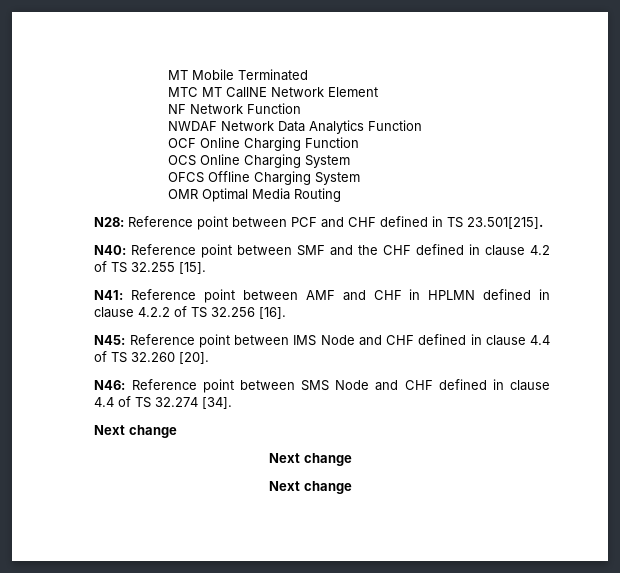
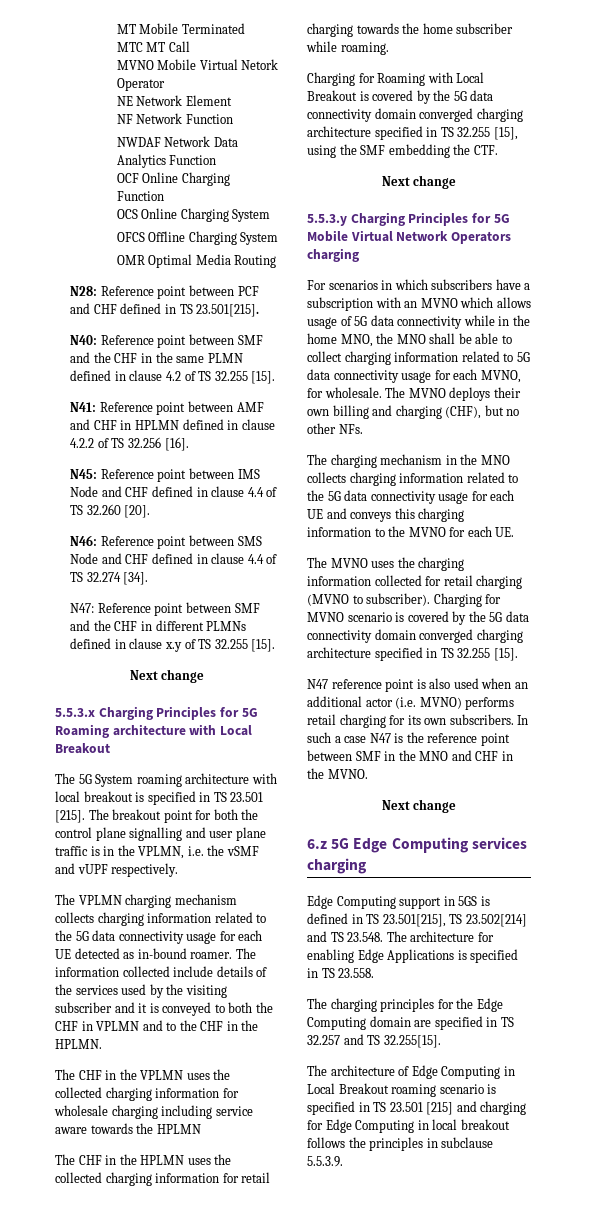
[225,87,267,98] CallNE -> [168,41,190,52] [116,59,279,70] [116,78,165,91] [116,96,133,106] Call // MVNO Mobile Virtual Netork Operator // NE
(412, 250) none -> [140,352,243,363] in the same PLMN
[94,425,178,438] [268,453,352,466] [268,481,352,494] Next change // Next change // Next change -> [70,602,260,616] [70,620,247,631] [70,638,276,652] [129,669,205,683] [55,706,258,720] [55,724,252,738] [55,743,110,754] [55,773,277,787] [55,791,264,805] [55,809,259,823] [55,827,266,841] [55,845,259,859] [55,863,179,877] [55,894,237,908] [55,912,267,926] [55,930,263,944] [55,948,256,959] [55,966,268,977] [55,984,227,998] [55,1002,273,1016] [55,1020,259,1031] [55,1039,102,1049] [55,1069,231,1080] [55,1087,239,1101] [54,1105,253,1119] [55,1123,201,1134] [55,1154,232,1165] [55,1172,271,1186] [307,23,514,37] [306,41,389,55] [307,72,485,86] [307,90,494,104] [307,108,523,122] [307,126,518,140] [307,144,498,158] [381,175,457,189] [307,212,510,226] [307,230,511,244] [307,248,359,262] [307,279,531,290] [307,297,531,311] [307,315,530,329] [307,333,512,347] [307,351,530,365] [307,369,521,383] [307,387,521,401] [307,405,520,419] [307,423,363,434] [307,454,510,468] [307,472,519,486] [307,490,515,504] [307,508,465,522] [307,526,515,537] [307,557,465,571] [307,575,523,589] [307,593,502,607] [307,611,529,625] [307,629,523,643] [307,647,518,661] [307,678,528,692] [307,696,515,710] [307,714,529,728] [307,732,510,746] [307,750,513,761] [307,768,368,779] [381,799,457,813] [307,837,527,853] [307,858,367,874] [307,895,490,909] [307,913,527,927] [307,931,494,942] [307,949,519,963] [307,968,375,978] [307,998,503,1012] [307,1016,514,1030] [307,1034,441,1048] [307,1065,515,1079] [307,1083,497,1097] [307,1101,527,1115] [307,1119,510,1133] [307,1137,494,1151] [307,1156,343,1167] N47: Reference point between SMF and the CHF in different PLMNs defined in clause x.y of TS 32.255 [15]. // Next change // 5.5.3.x Charging Principles for 5G Roaming architecture with Local Breakout // The 5G System roaming architecture with local breakout is specified in TS 23.501 [215]. The breakout point for both the control plane signalling and user plane traffic is in the VPLMN, i.e. the vSMF and vUPF respectively. // The VPLMN charging mechanism collects charging information related to the 5G data connectivity usage for each UE detected as in-bound roamer. The information collected include details of the services used by the visiting subscriber and it is conveyed to both the CHF in VPLMN and to the CHF in the HPLMN. // The CHF in the VPLMN uses the collected charging information for wholesale charging including service aware towards the HPLMN // The CHF in the HPLMN uses the collected charging information for retail charging towards the home subscriber while roaming. // Charging for Roaming with Local Breakout is covered by the 5G data connectivity domain converged charging architecture specified in TS 32.255 [15], using the SMF embedding the CTF. // Next change // 5.5.3.y Charging Principles for 5G Mobile Virtual Network Operators charging // For scenarios in which subscribers have a subscription with an MVNO which allows usage of 5G data connectivity while in the home MNO, the MNO shall be able to collect charging information related to 5G data connectivity usage for each MVNO, for wholesale. The MVNO deploys their own billing and charging (CHF), but no other NFs. // The charging mechanism in the MNO collects charging information related to the 5G data connectivity usage for each UE and conveys this charging information to the MVNO for each UE. // The MVNO uses the charging information collected for retail charging (MVNO to subscriber). Charging for MVNO scenario is covered by the 5G data connectivity domain converged charging architecture specified in TS 32.255 [15]. // N47 reference point is also used when an additional actor (i.e. MVNO) performs retail charging for its own subscribers. In such a case N47 is the reference point between SMF in the MNO and CHF in the MVNO. // Next change // 6.z 5G Edge Computing services charging // Edge Computing support in 5GS is defined in TS 23.501[215], TS 23.502[214] and TS 23.548. The architecture for enabling Edge Applications is specified in TS 23.558. // The charging principles for the Edge Computing domain are specified in TS 32.257 and TS 32.255[15]. // The architecture of Edge Computing in Local Breakout roaming scenario is specified in TS 23.501 [215] and charging for Edge Computing in local breakout follows the principles in subclause 5.5.3.9.

